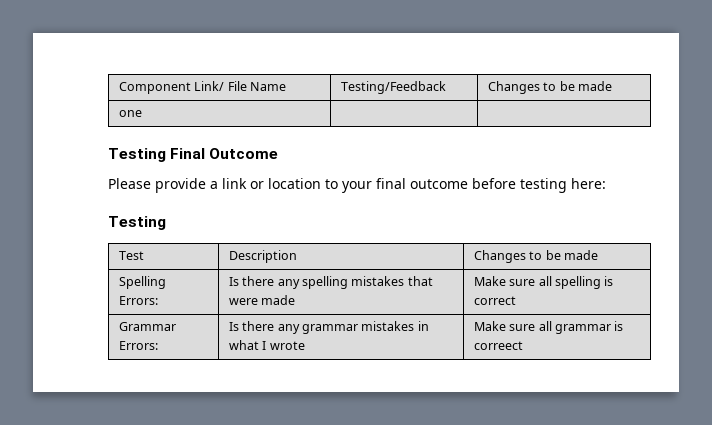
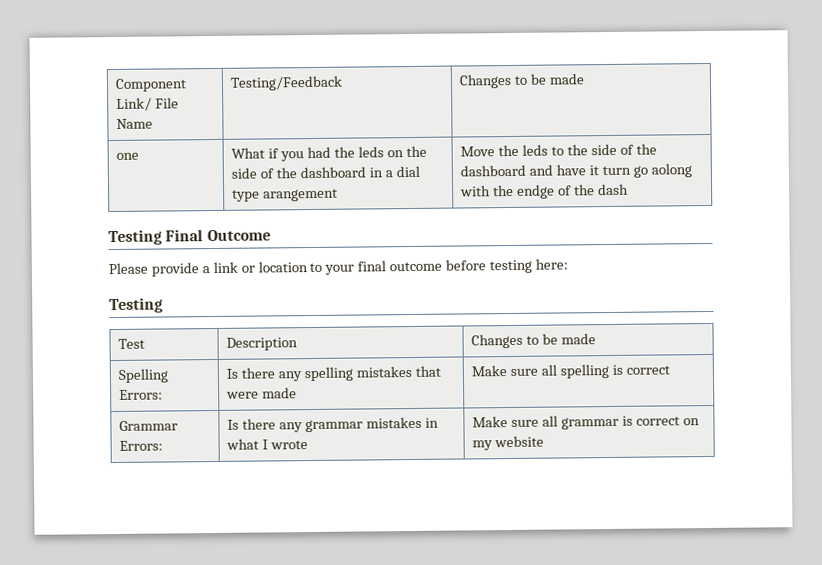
(142, 113) | -> [231,145,427,162] [231,165,420,179] [232,188,339,202] [460,143,657,157] [460,163,692,178] [460,183,629,199] What if you had the leds on the side of the dashboard in a dial type arangement | Move the leds to the side of the dashboard and have it turn go aolong with the endge of the dash
[473,341,523,350] correect -> [635,416,700,426] [472,435,545,451] correct on my website

